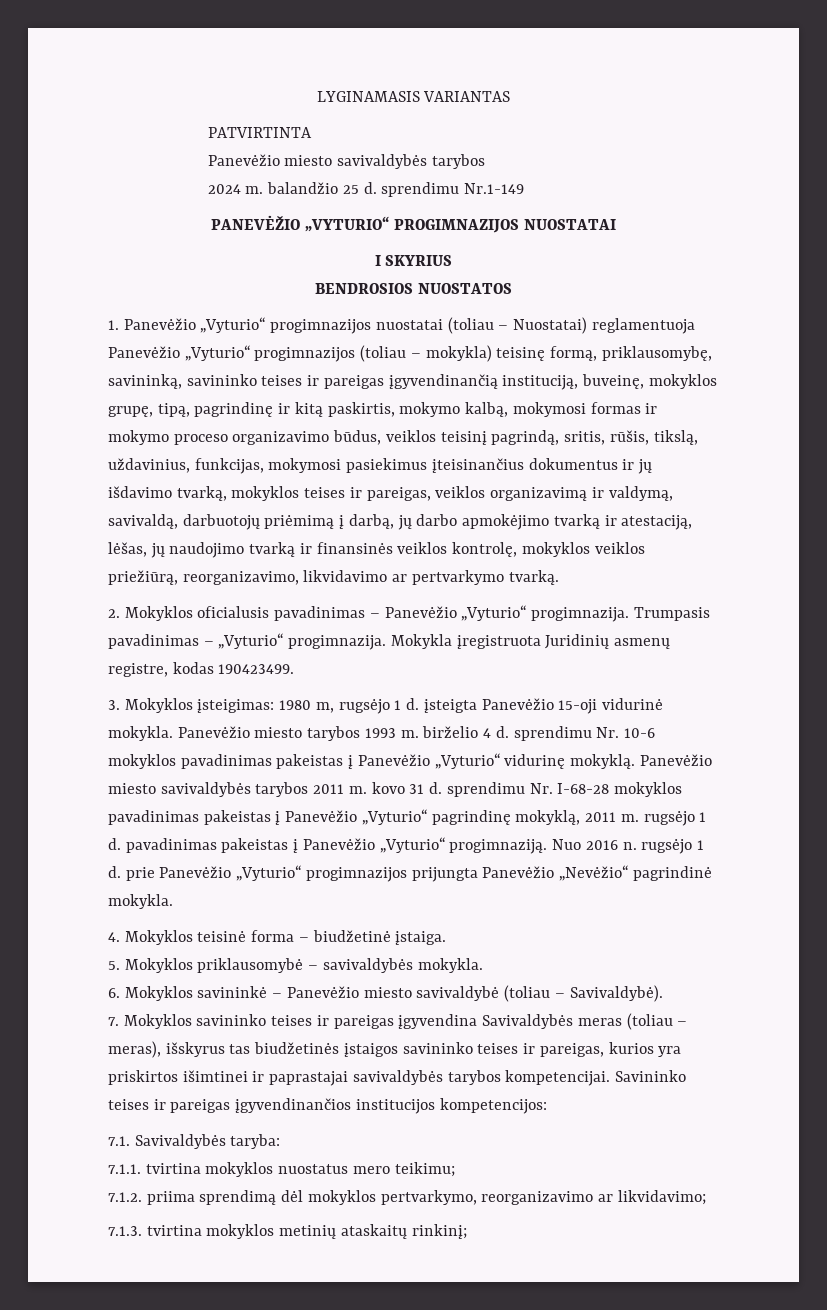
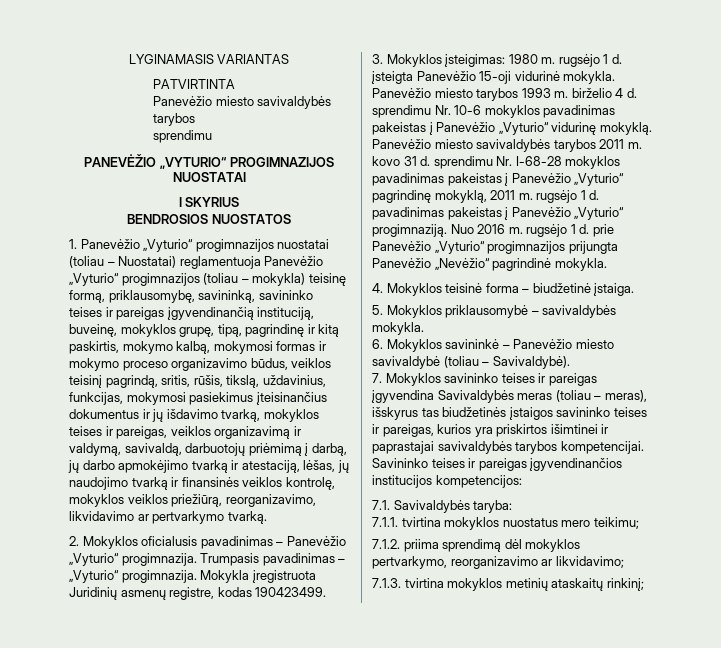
[207,182,525,197] 2024 m. balandžio 25 d. sprendimu Nr.1-149 -> [153,130,212,143] sprendimu
[315,702,334,713] m, -> [541,57,556,64] m.
[622,842,637,850] n. -> [508,227,523,234] m.

